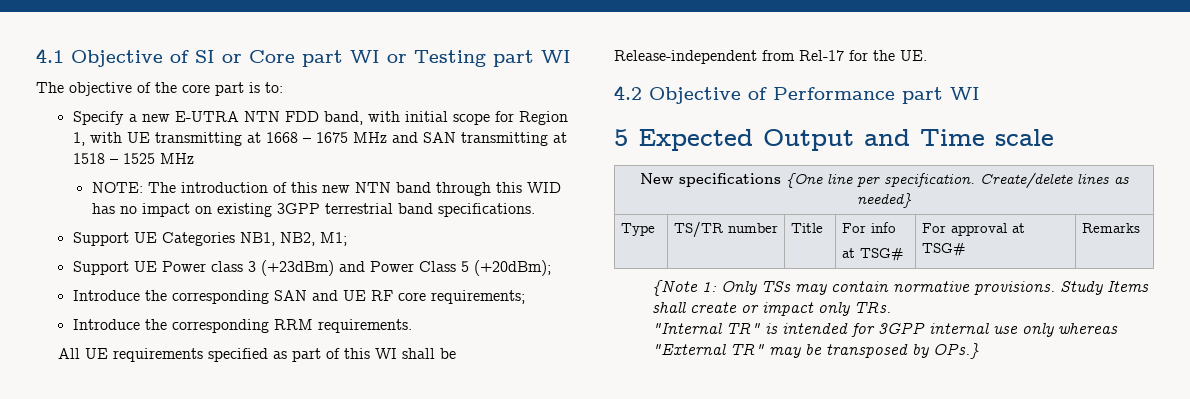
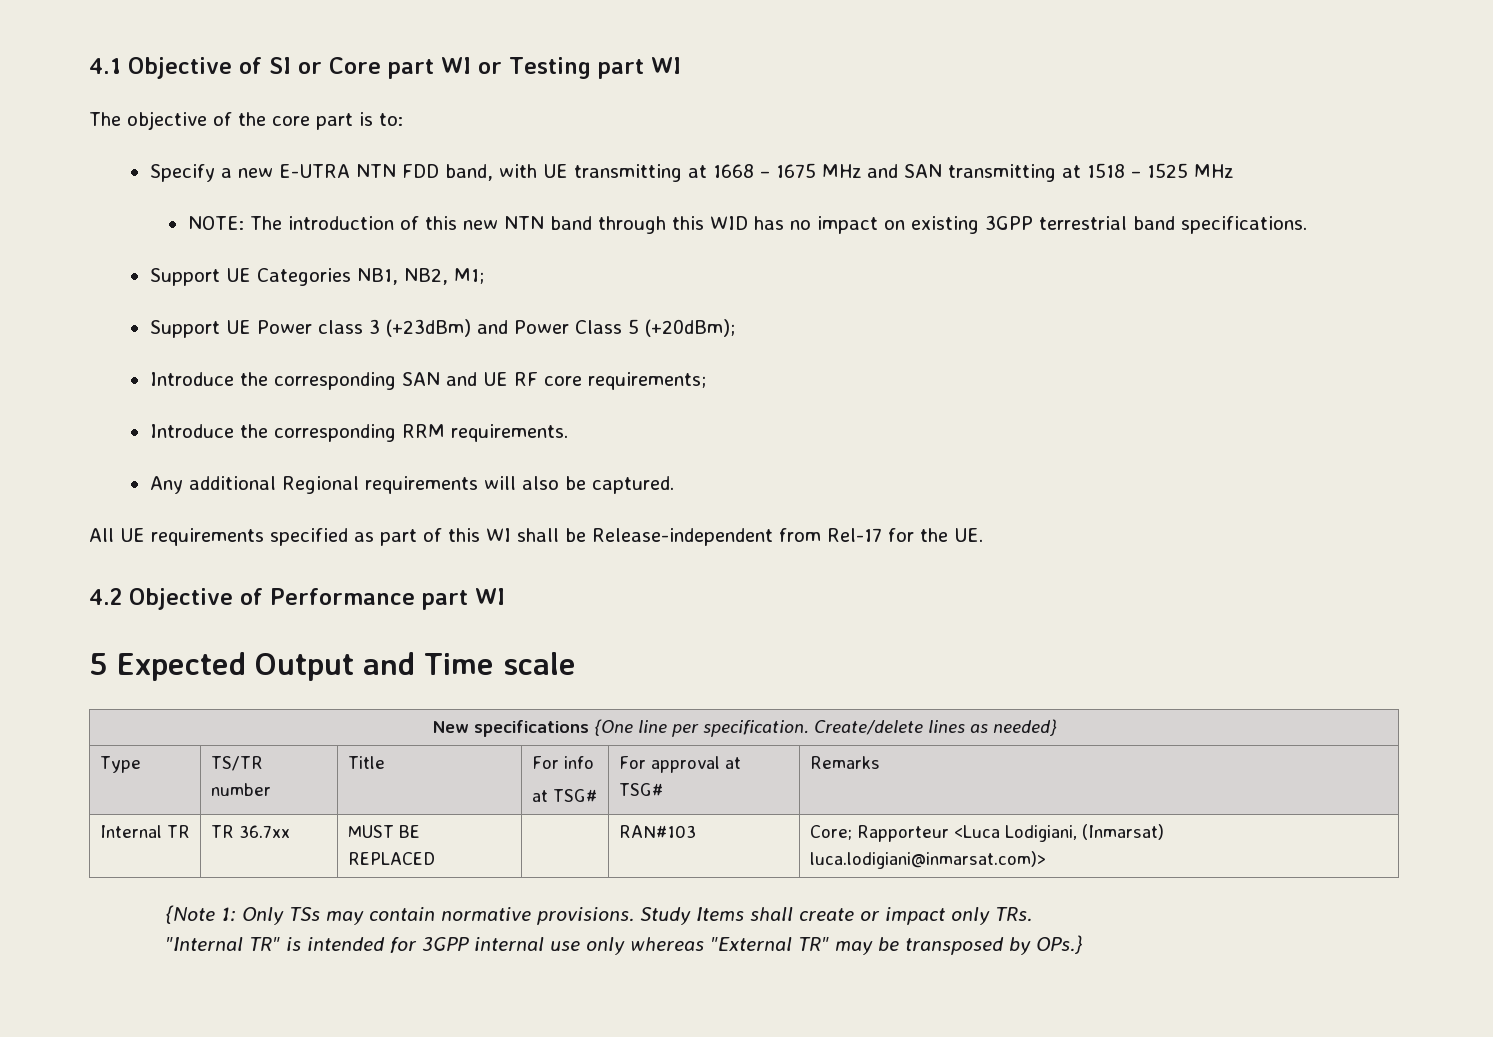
[404,111,568,125] [72,132,122,146] initial scope for Region 1, with -> (537, 171) none
(412, 326) none -> [149,476,674,494] // Any additional Regional requirements will also be captured.
(1140, 228) none -> [99,825,190,838] [210,825,290,838] [347,825,420,838] [347,852,435,865] [618,825,696,838] [809,824,1164,842] [809,851,1046,869] // Internal TR | TR 36.7xx | MUST BE REPLACED | | RAN#103 | Core; Rapporteur <Luca Lodigiani, (Inmarsat) luca.lodigiani@inmarsat.com)>

